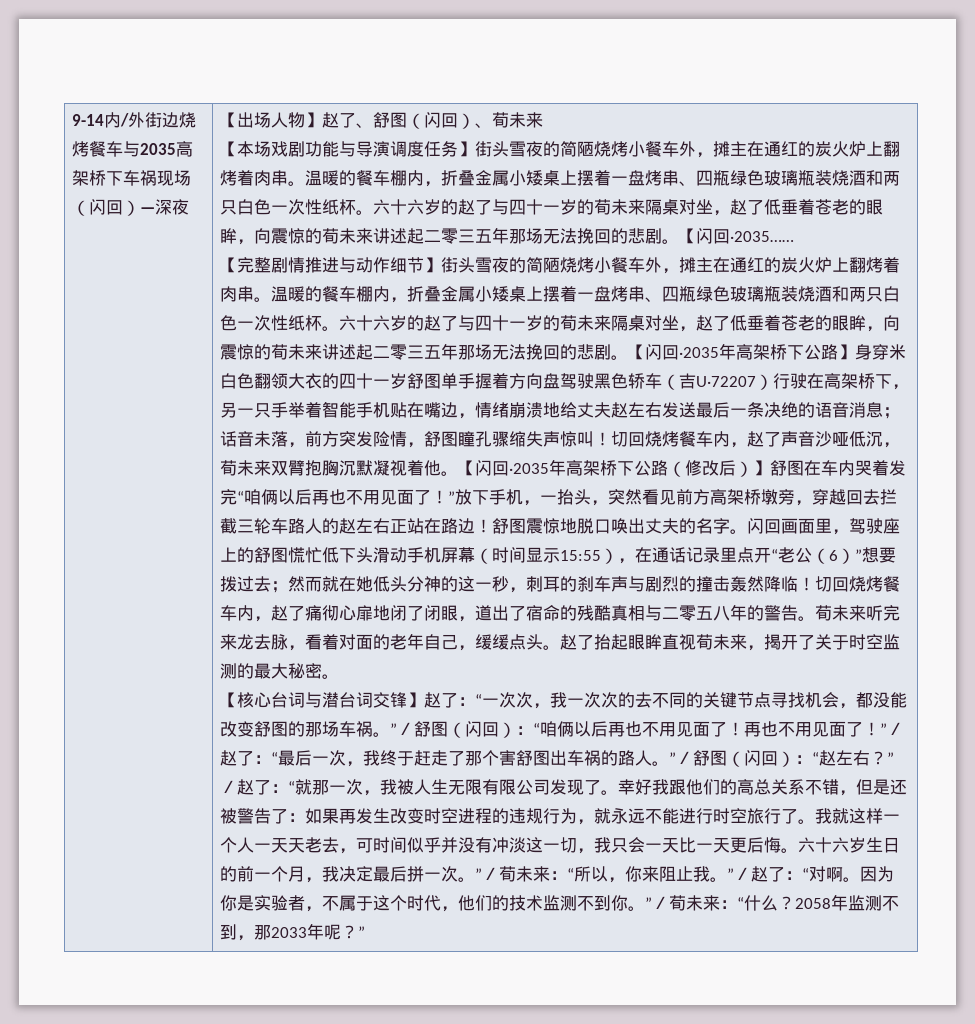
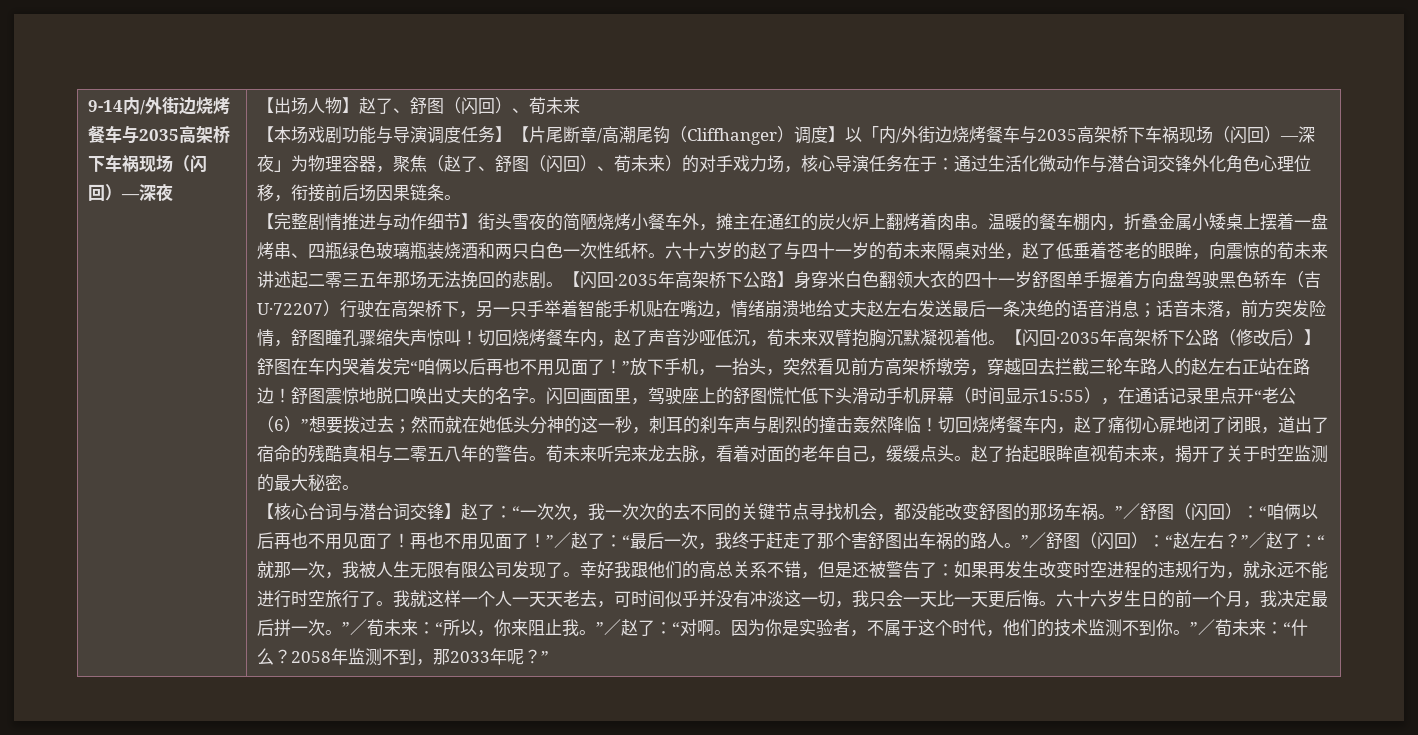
[475,141,901,158] [220,170,901,187] [220,199,884,216] [220,227,795,245] 街头雪夜的简陋烧烤小餐车外，摊主在通红的炭火炉上翻烤着肉串。温暖的餐车棚内，折叠金属小矮桌上摆着一盘烤串、四瓶绿色玻璃瓶装烧酒和两只白色一次性纸杯。六十六岁的赵了与四十一岁的荀未来隔桌对坐，赵了低垂着苍老的眼眸，向震惊的荀未来讲述起二零三五年那场无法挽回的悲剧。【闪回·2035…… -> [511,126,1315,145] [256,155,1311,173] [256,184,461,202] 【片尾断章/高潮尾钩（Cliffhanger）调度】以「内/外街边烧烤餐车与2035高架桥下车祸现场（闪回）—深夜」为物理容器，聚焦（赵了、舒图（闪回）、荀未来）的对手戏力场，核心导演任务在于：通过生活化微动作与潜台词交锋外化角色心理位移，衔接前后场因果链条。

